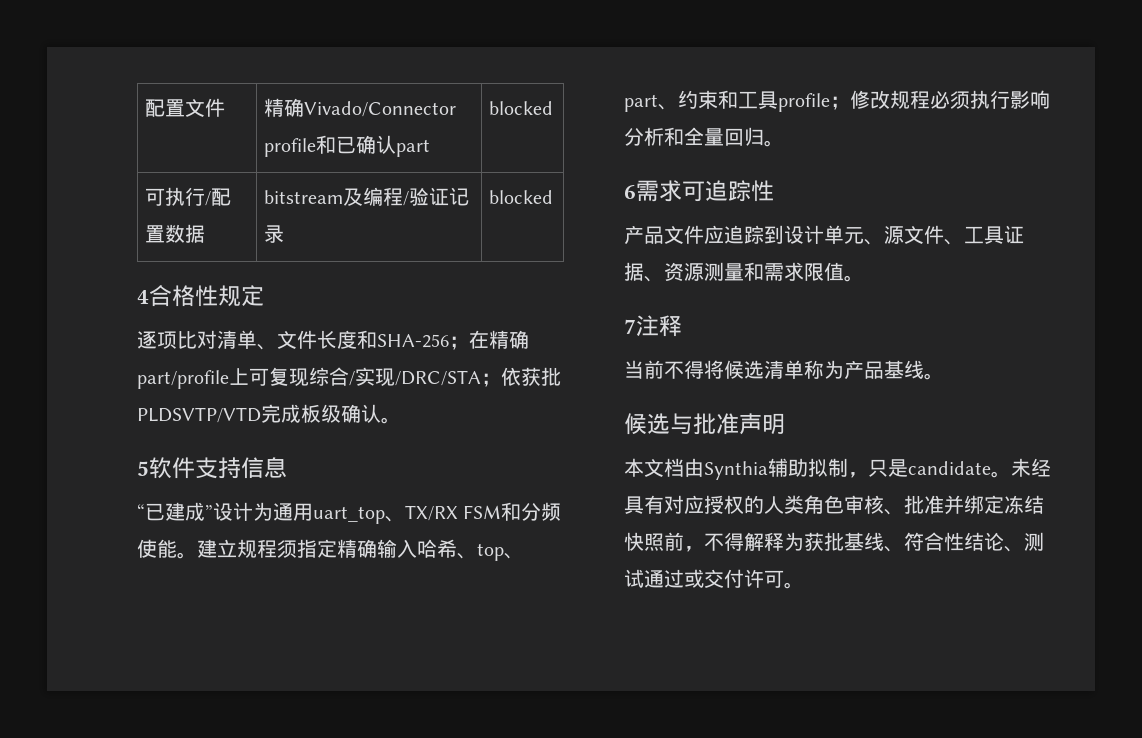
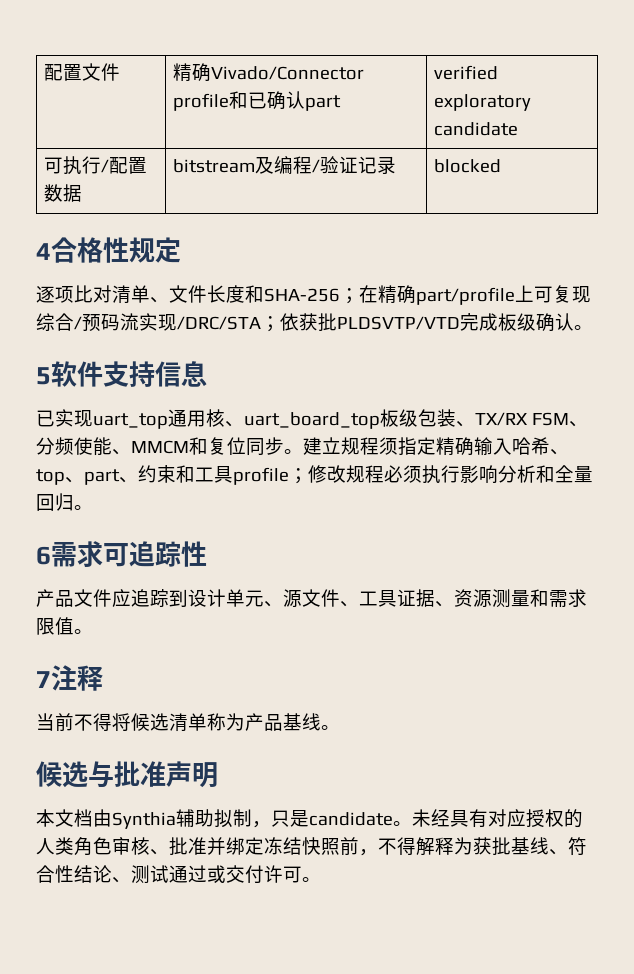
[489,101,554,115] blocked -> [433,65,498,80] [433,94,531,111] [433,122,518,136] verified exploratory candidate
(355, 378) none -> [82,313,139,332] 预码流
[137,502,385,524] “已建成”设计为通用uart_top -> [36,409,456,429] 已实现uart_top通用核、uart_board_top板级包装
[501,502,522,521] 和 -> [568,421,588,427] 、
(177, 548) none -> [112,437,284,456] 、MMCM和复位同步

